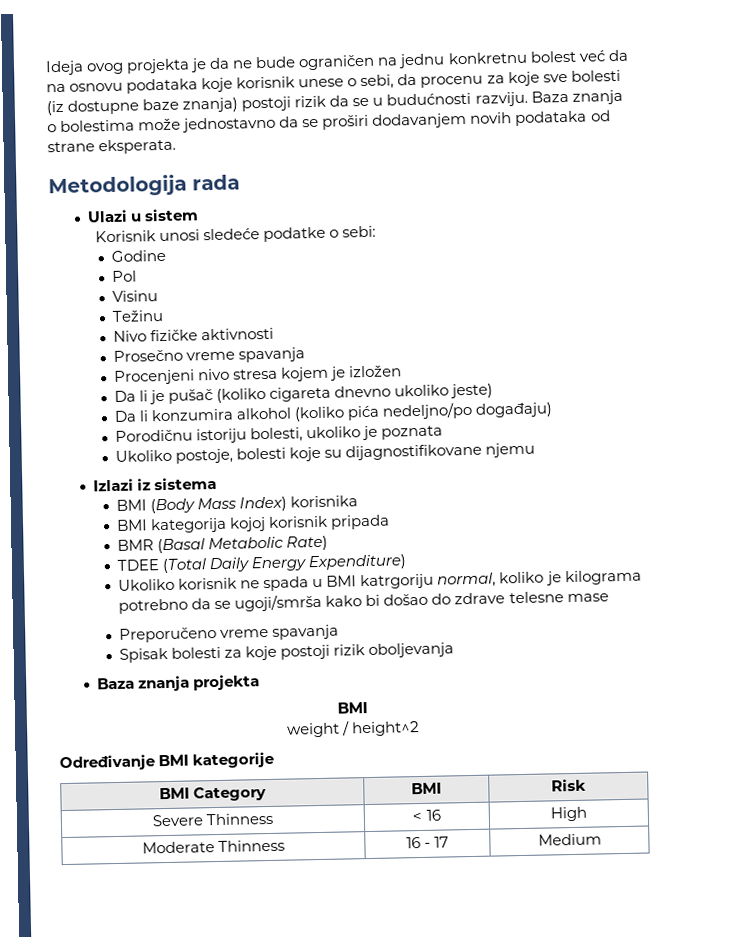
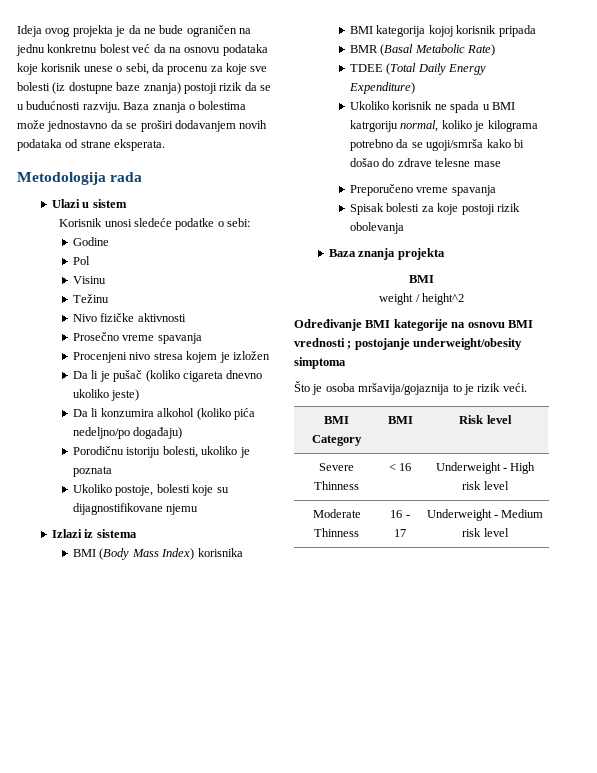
[368,642,455,658] oboljevanja -> [350,222,405,234] obolevanja
(275, 760) none -> [451,320,533,328] [294,338,523,350] [294,357,346,369] [294,381,527,395] na osnovu BMI vrednosti ; postojanje underweight/obesity simptoma // Što je osoba mršavija/gojaznija to je rizik veći.
(586, 785) none -> [486,415,512,424] level
(441, 815) none -> [435,462,507,474] Underweight -
(587, 814) none -> [462,481,509,490] risk level
[537,833,602,846] Medium -> [426,509,544,521] [462,528,509,537] Underweight - Medium risk level

